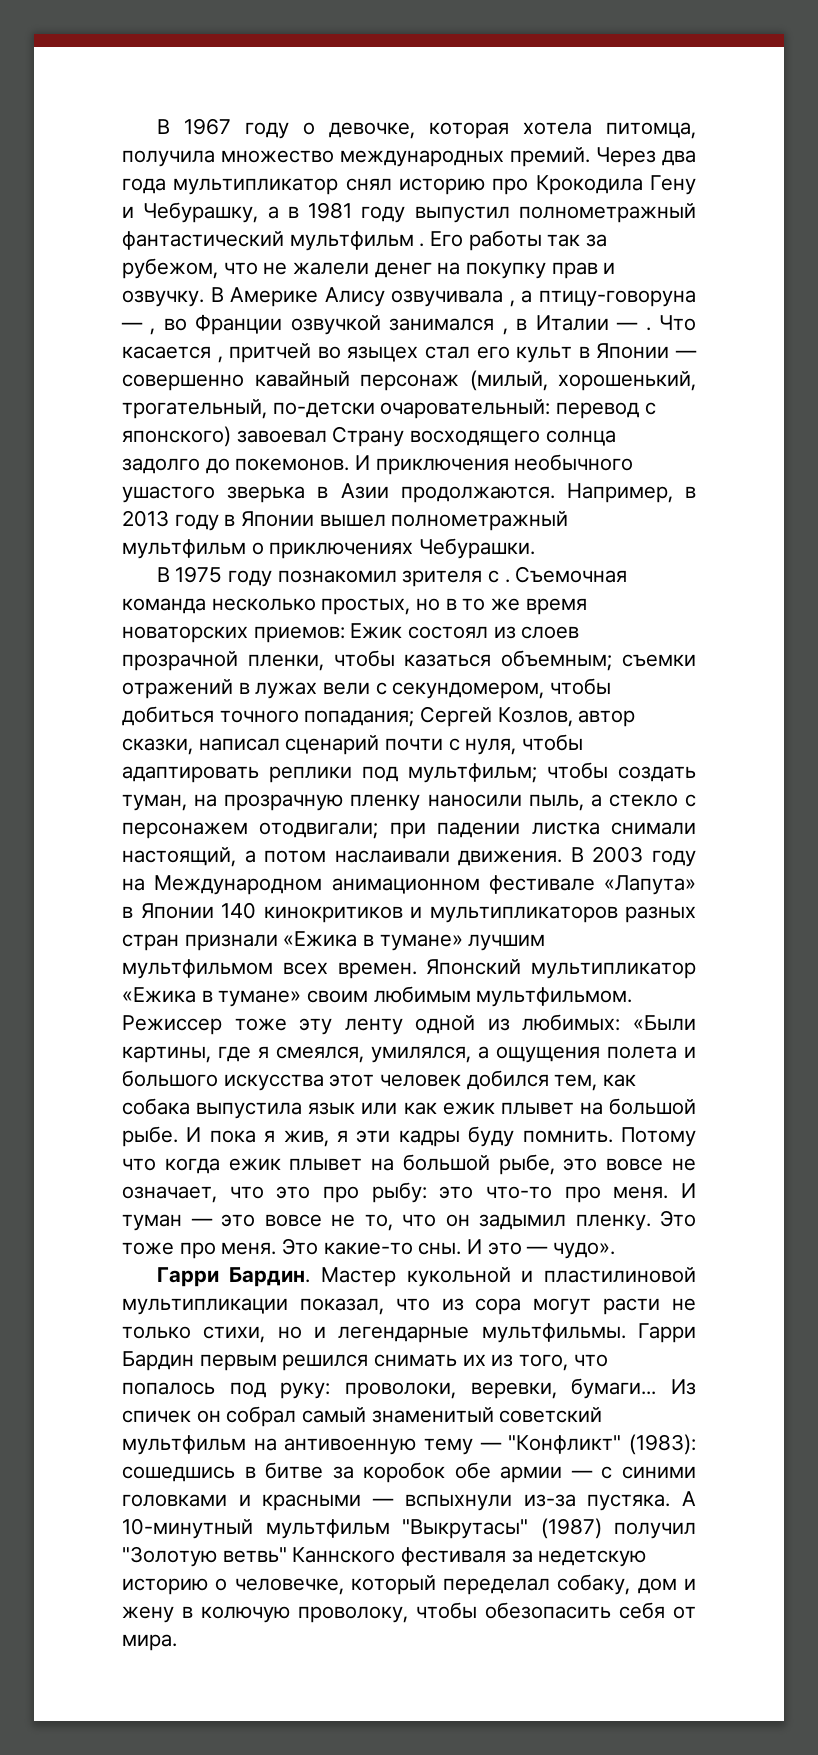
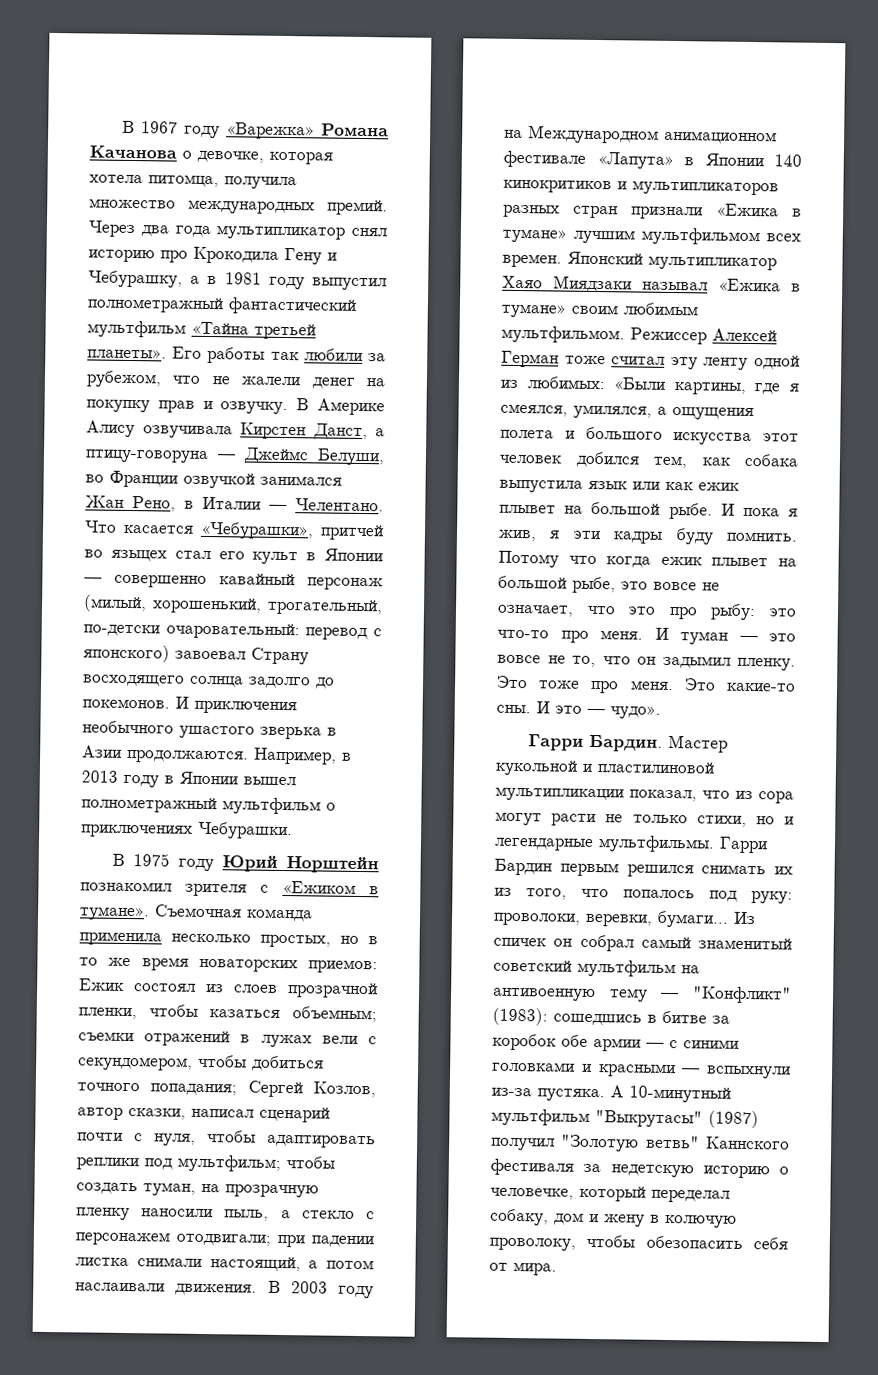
(289, 130) none -> [225,122,389,140] [89,145,177,159] «Варежка» Романа Качанова
[419,243,425,247] . -> [191,321,316,340] [87,348,167,359] «Тайна третьей планеты».
(581, 240) none -> [303,348,363,361] любили
[509,300,515,307] , -> [240,422,368,441] Кирстен Данст,
[150,328,156,335] , -> [243,447,385,466] Джеймс Белуши,
[502,328,508,335] , -> [85,495,176,512] Жан Рено,
[645,327,651,331] . -> [295,498,384,512] Челентано.
[217,356,223,363] , -> [200,521,314,540] «Чебурашки»,
(273, 578) none -> [221,854,379,874] Юрий Норштейн
[504,579,510,583] . -> [282,880,379,895] [79,906,150,921] «Ежиком в тумане».
(206, 606) none -> [79,931,162,946] применила
(696, 970) none -> [502,275,708,293] Хаяо Миядзаки называл
[234,1018,287,1031] тоже -> [712,328,777,342] [501,350,666,368] Алексей Герман тоже считал

